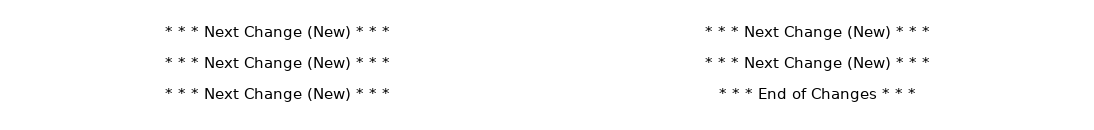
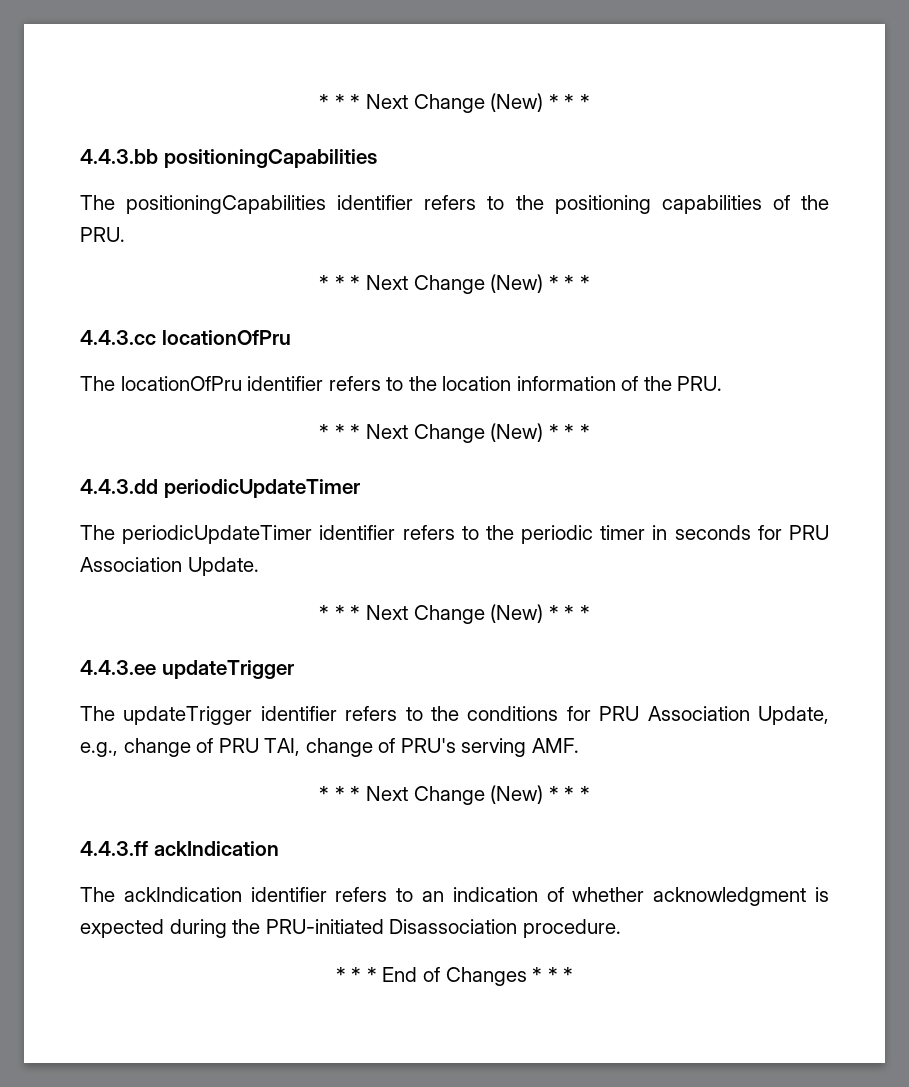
[164,26,390,40] [164,57,390,71] [164,88,390,102] [704,26,930,40] [704,57,930,71] * * * Next Change (New) * * * // * * * Next Change (New) * * * // * * * Next Change (New) * * * // * * * Next Change (New) * * * // * * * Next Change (New) * * * -> [319,93,590,113] [80,149,377,168] [80,195,829,214] [80,227,125,242] [319,274,590,294] [80,330,291,345] [80,376,723,391] [319,423,590,443] [80,479,360,498] [80,525,829,544] [80,557,259,576] [319,604,590,624] [80,660,294,679] [80,706,829,725] [80,738,579,757] [319,785,590,805] [80,841,279,856] [80,887,829,906] [80,919,621,938] * * * Next Change (New) * * * // 4.4.3.bb positioningCapabilities // The positioningCapabilities identifier refers to the positioning capabilities of the PRU. // * * * Next Change (New) * * * // 4.4.3.cc locationOfPru // The locationOfPru identifier refers to the location information of the PRU. // * * * Next Change (New) * * * // 4.4.3.dd periodicUpdateTimer // The periodicUpdateTimer identifier refers to the periodic timer in seconds for PRU Association Update. // * * * Next Change (New) * * * // 4.4.3.ee updateTrigger // The updateTrigger identifier refers to the conditions for PRU Association Update, e.g., change of PRU TAI, change of PRU's serving AMF. // * * * Next Change (New) * * * // 4.4.3.ff ackIndication // The ackIndication identifier refers to an indication of whether acknowledgment is expected during the PRU-initiated Disassociation procedure.

